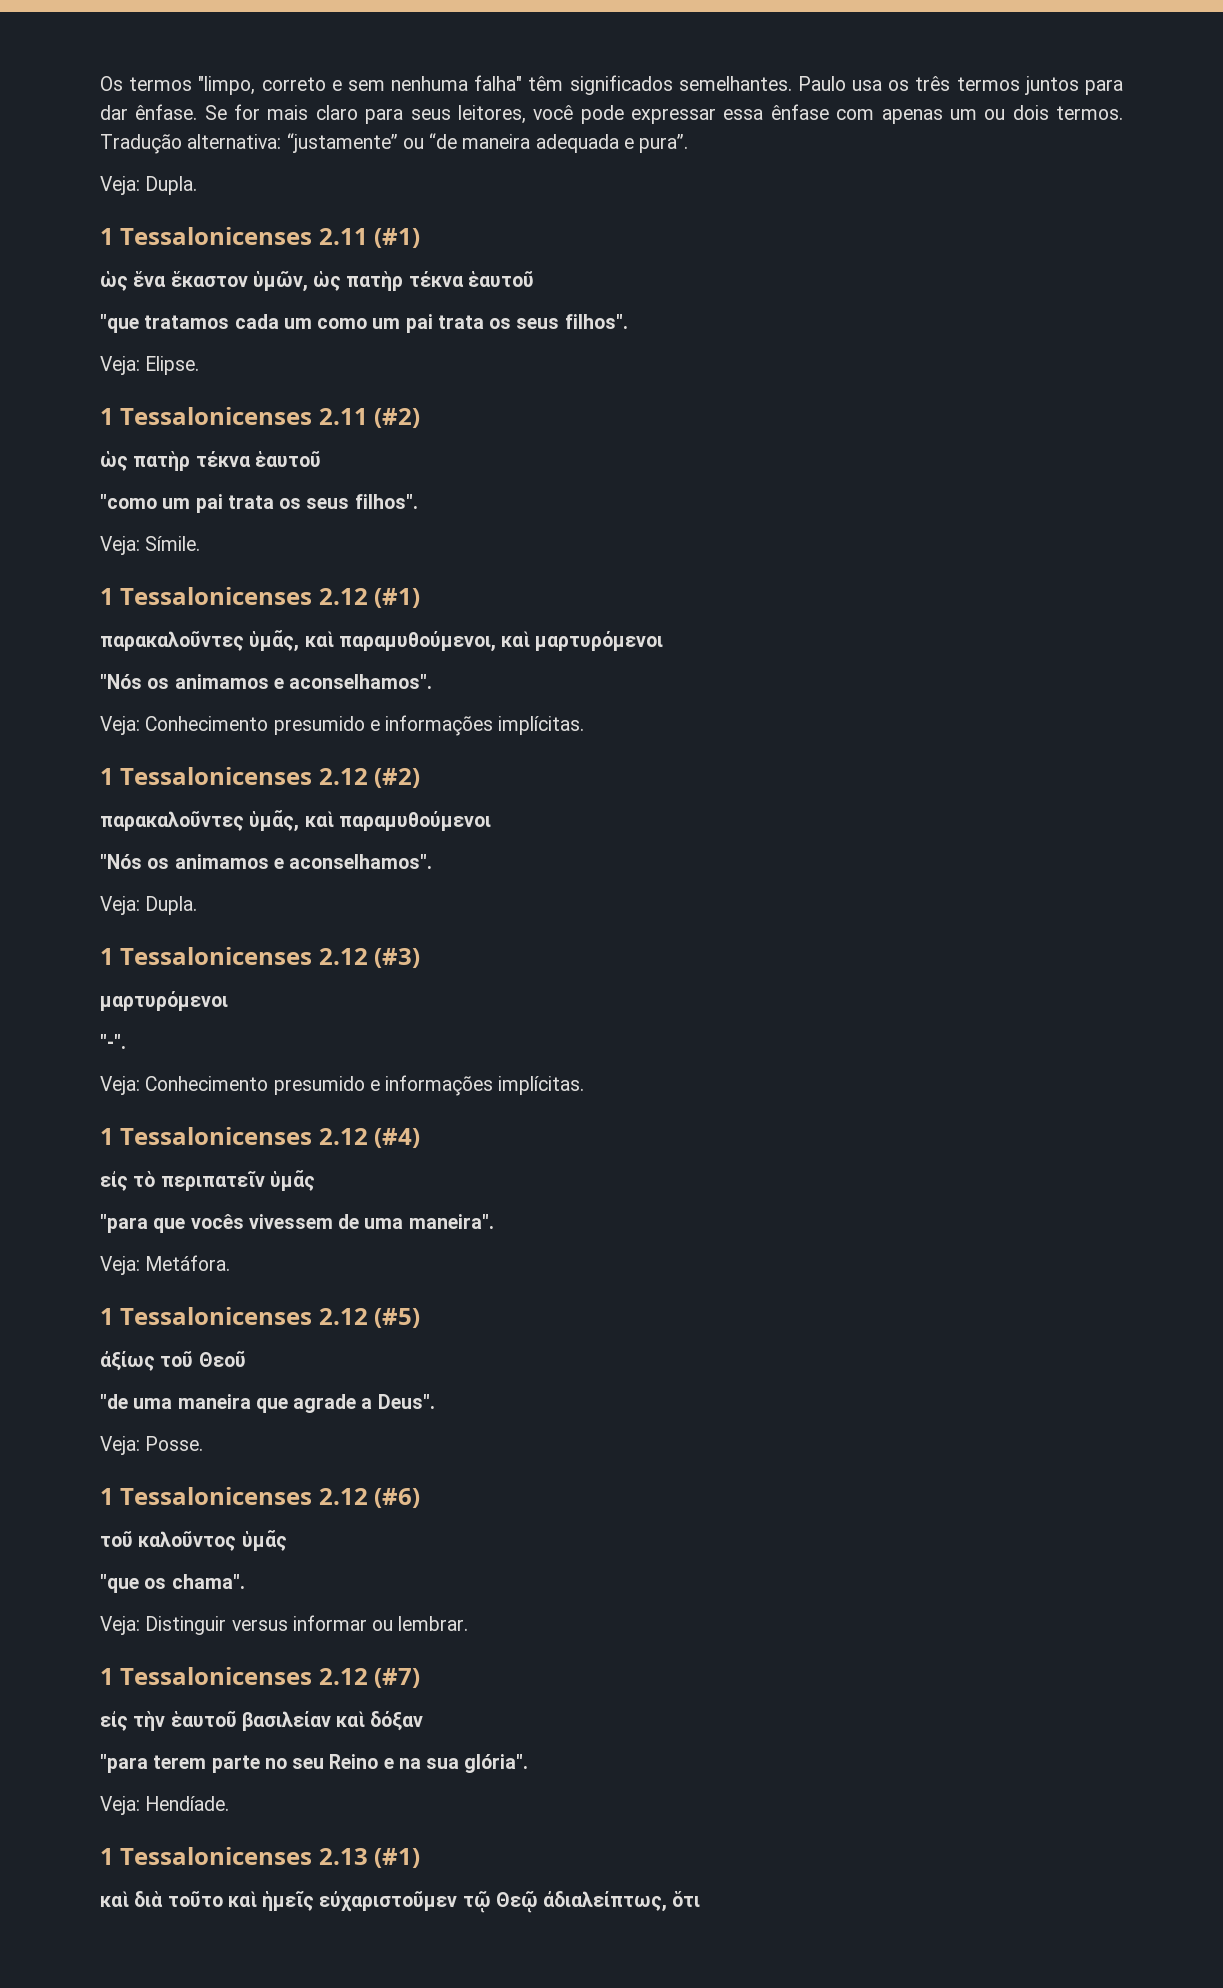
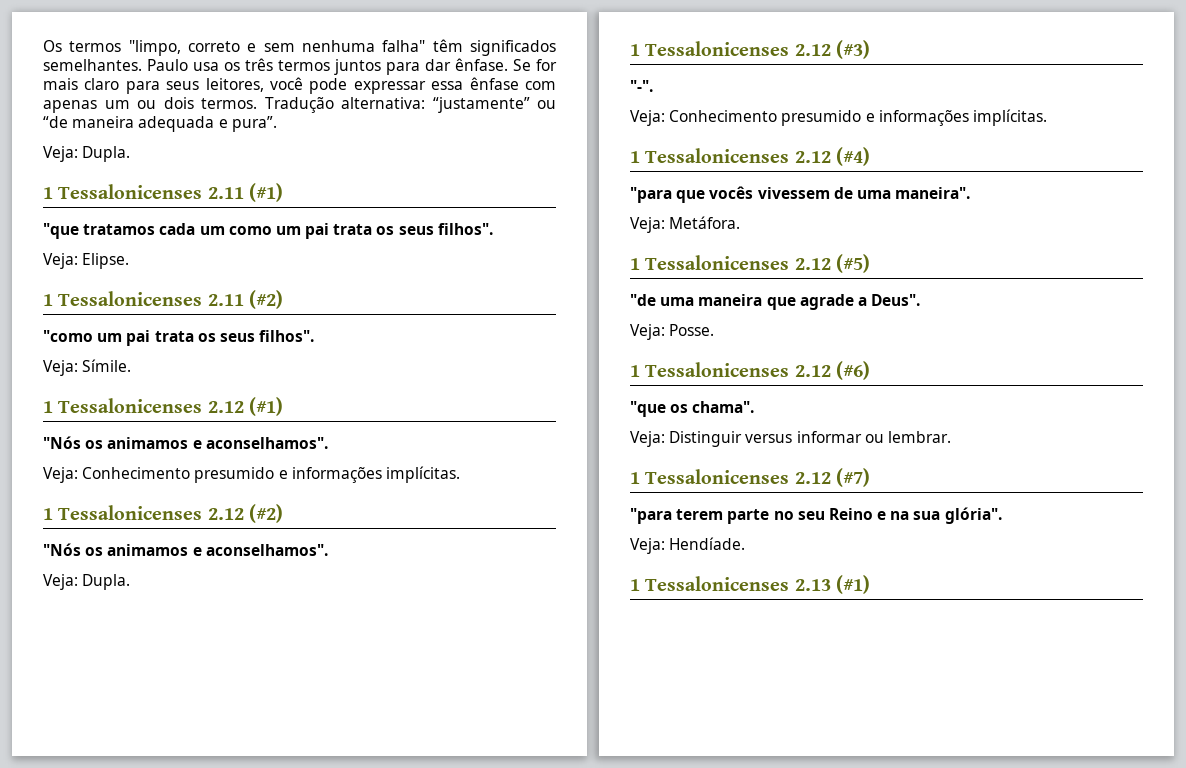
[100,271,534,292] // ὡς ἕνα ἕκαστον ὑμῶν, ὡς πατὴρ τέκνα ἑαυτοῦ -> (284, 192) none
[100,451,321,471] // ὡς πατὴρ τέκνα ἑαυτοῦ -> (284, 299) none
[100,630,664,652] // παρακαλοῦντες ὑμᾶς, καὶ παραμυθούμενοι, καὶ μαρτυρόμενοι -> (284, 406) none
[100,810,491,832] // παρακαλοῦντες ὑμᾶς, καὶ παραμυθούμενοι -> (284, 513) none
[100,991,228,1011] // μαρτυρόμενοι -> (871, 49) none
[100,1170,315,1191] // εἰς τὸ περιπατεῖν ὑμᾶς -> (871, 156) none
[100,1351,246,1371] // ἀξίως τοῦ Θεοῦ -> (871, 263) none
[100,1530,287,1551] // τοῦ καλοῦντος ὑμᾶς -> (871, 370) none
[100,1711,424,1731] // εἰς τὴν ἑαυτοῦ βασιλείαν καὶ δόξαν -> (871, 477) none
[100,1891,701,1913] // καὶ διὰ τοῦτο καὶ ἡμεῖς εὐχαριστοῦμεν τῷ Θεῷ ἀδιαλείπτως, ὅτι -> (871, 584) none

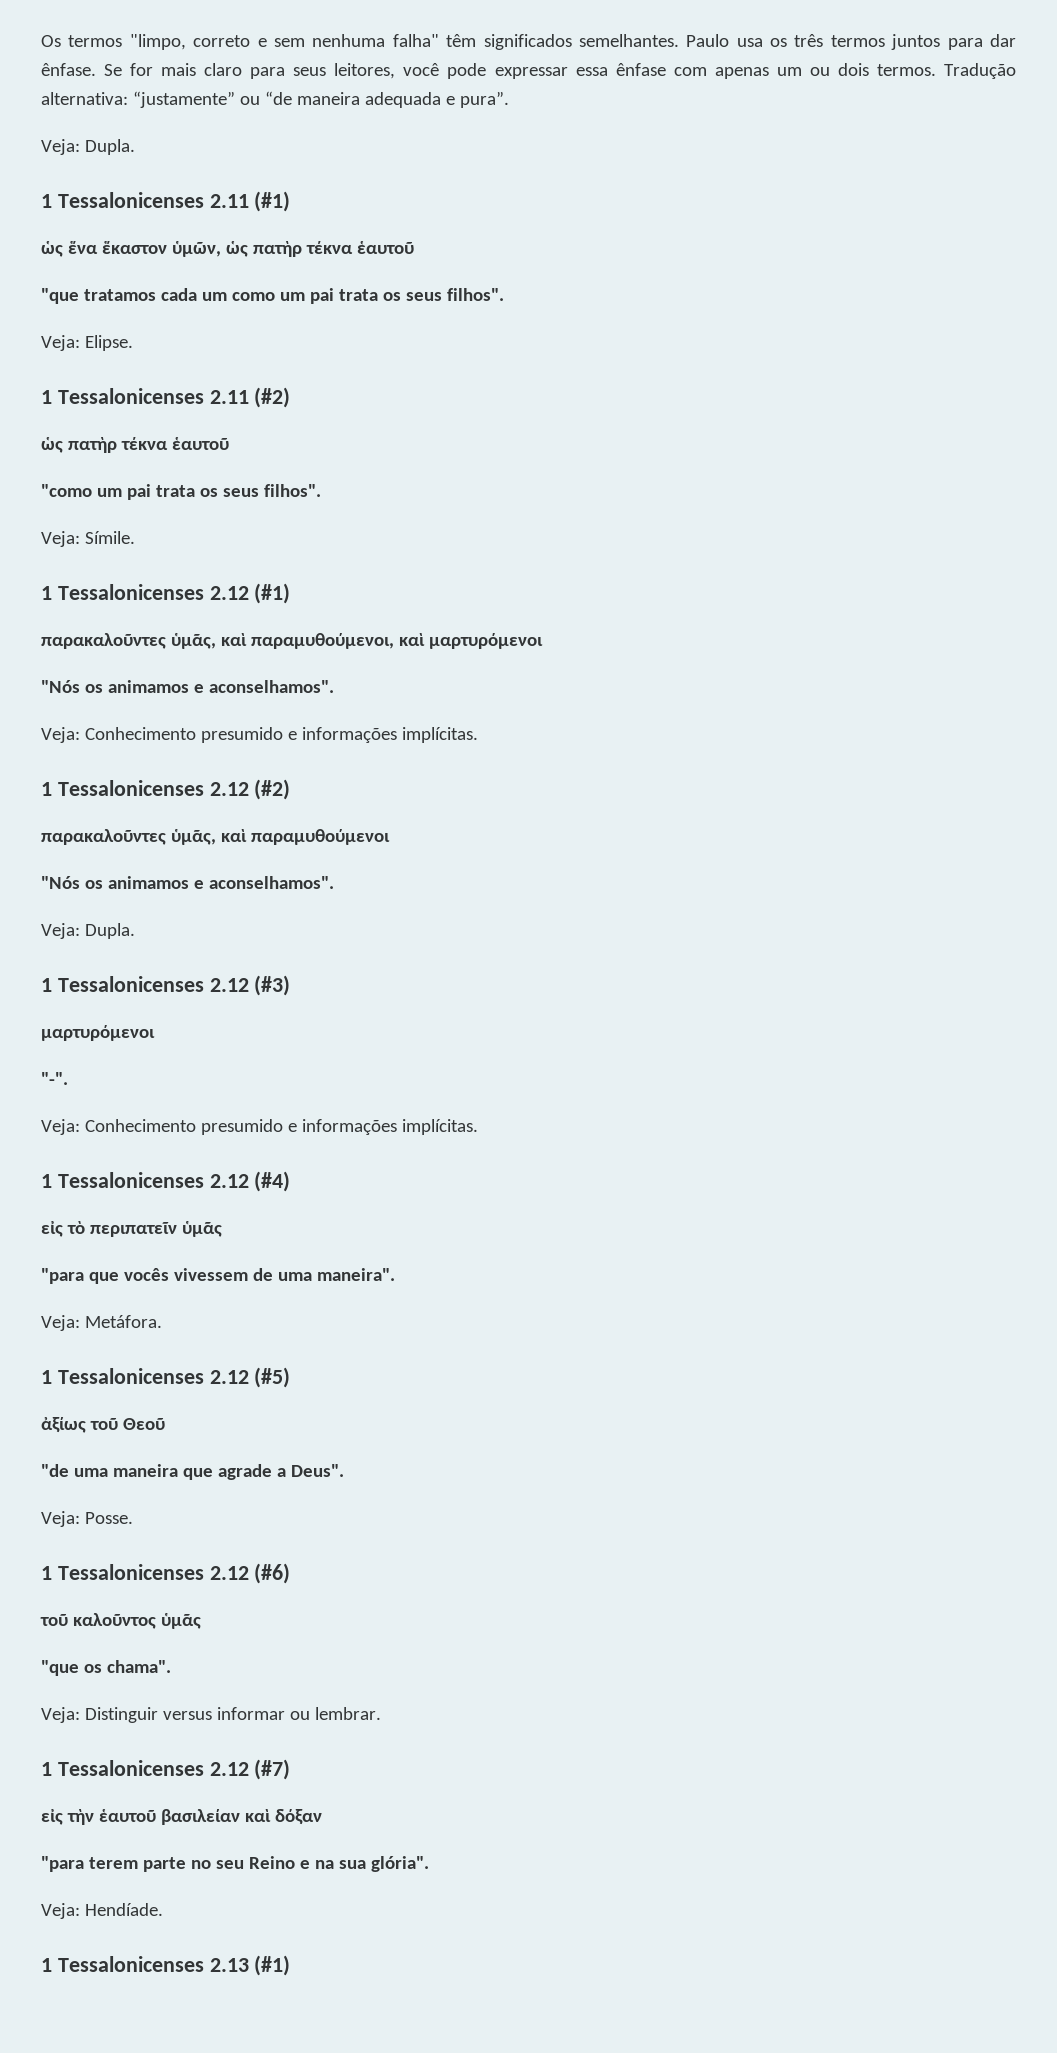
(284, 192) none -> [41,241,414,257] // ὡς ἕνα ἕκαστον ὑμῶν, ὡς πατὴρ τέκνα ἑαυτοῦ
(284, 299) none -> [41,437,229,453] // ὡς πατὴρ τέκνα ἑαυτοῦ
(284, 406) none -> [41,633,543,649] // παρακαλοῦντες ὑμᾶς, καὶ παραμυθούμενοι, καὶ μαρτυρόμενοι
(284, 513) none -> [41,829,390,845] // παρακαλοῦντες ὑμᾶς, καὶ παραμυθούμενοι
(871, 49) none -> [41,1025,155,1041] // μαρτυρόμενοι
(871, 156) none -> [41,1221,222,1237] // εἰς τὸ περιπατεῖν ὑμᾶς
(871, 263) none -> [41,1417,165,1433] // ἀξίως τοῦ Θεοῦ
(871, 370) none -> [40,1613,201,1629] // τοῦ καλοῦντος ὑμᾶς
(871, 477) none -> [41,1809,322,1825] // εἰς τὴν ἑαυτοῦ βασιλείαν καὶ δόξαν

